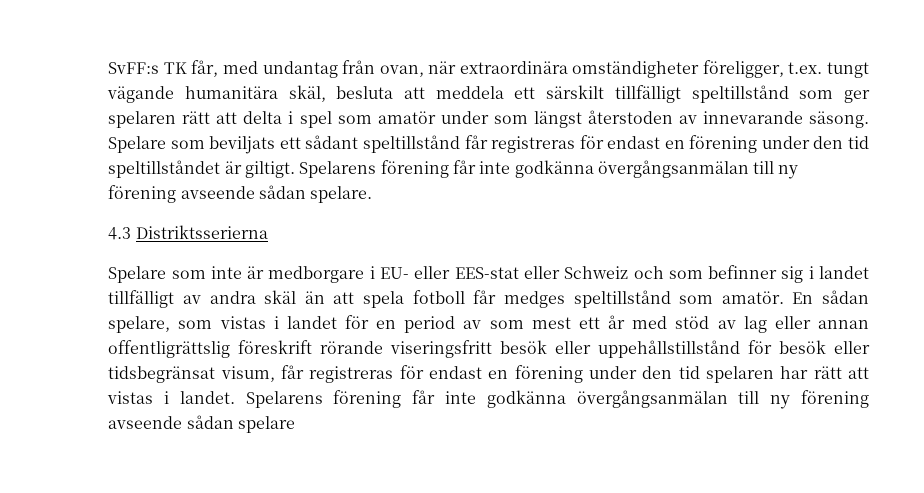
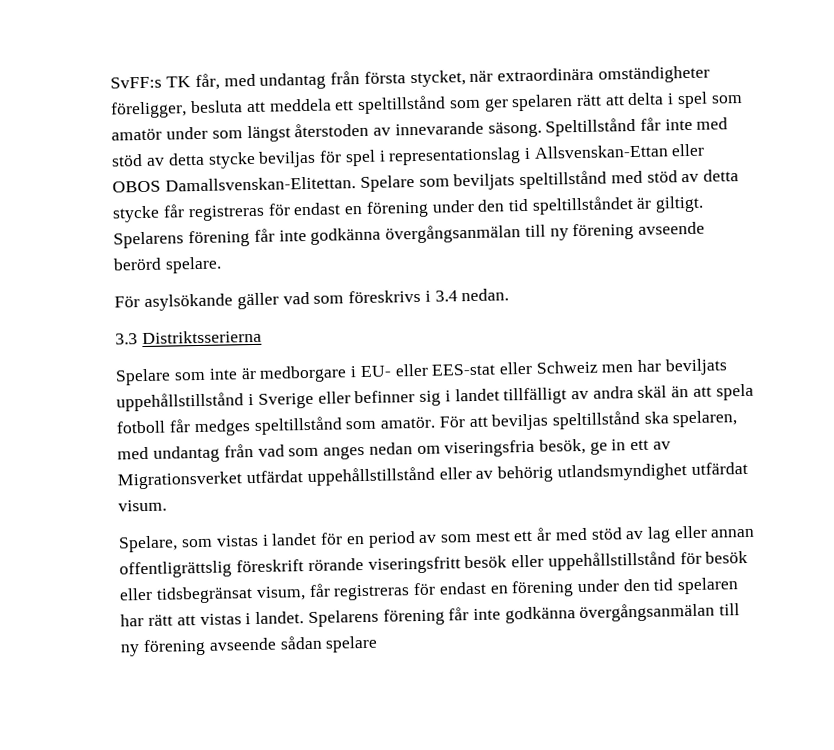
[379,65,424,77] ovan, -> [363,70,466,88] första stycket,
[788,62,870,78] [107,85,326,103] t.ex. tungt vägande humanitära skäl, -> (188, 110) none
[546,85,681,103] särskilt tillfälligt -> (355, 105) none
[108,135,461,154] Spelare som beviljats ett sådant speltillstånd -> [545,117,729,137] [111,143,706,169] [112,169,739,193] [112,205,161,223] Speltillstånd får inte med stöd av detta stycke beviljas för spel i representationslag i Allsvenskan-Ettan eller OBOS Damallsvenskan-Elitettan. Spelare som beviljats speltillstånd med stöd av detta stycke
[258,185,306,199] sådan -> [113,257,163,271] berörd
[108,227,132,240] 4.3 -> [114,288,510,311] [115,333,139,345] För asylsökande gäller vad som föreskrivs i 3.4 nedan. // 3.3
[633,266,703,279] och som -> [601,358,728,376] [116,391,351,412] men har beviljats uppehållstillstånd i Sverige eller
[792,290,869,304] [108,316,171,333] En sådan spelare, -> [438,410,738,431] [117,438,671,463] [117,461,748,490] [118,499,168,512] [118,535,179,553] För att beviljas speltillstånd ska spelaren, med undantag från vad som anges nedan om viseringsfria besök, ge in ett av Migrationsverket utfärdat uppehållstillstånd eller av behörig utlandsmyndighet utfärdat visum. // Spelare,

